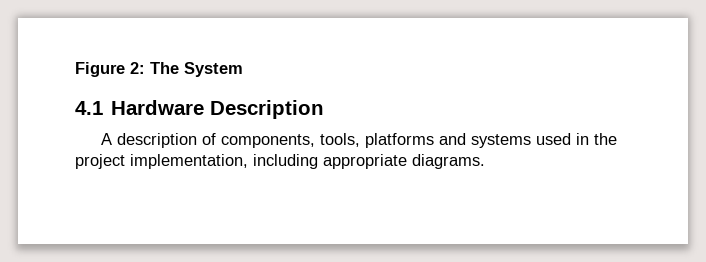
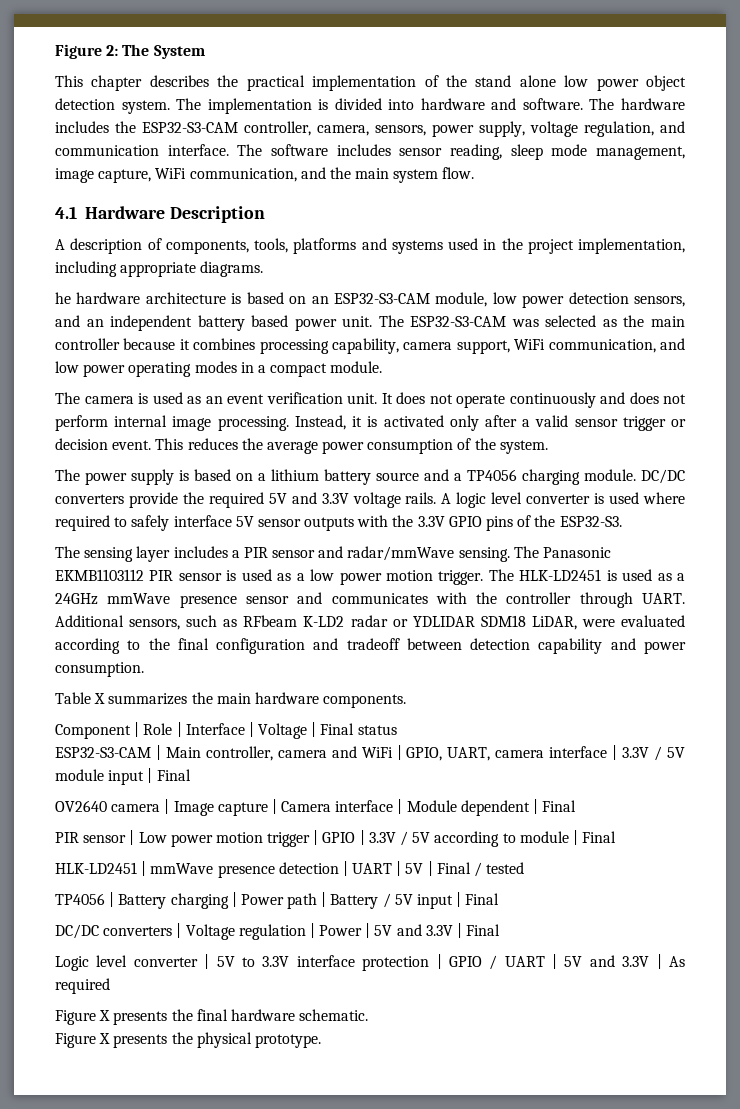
(243, 69) none -> [55,75,686,91] [55,98,685,114] [55,121,685,137] [55,144,686,160] [55,167,475,183] // This chapter describes the practical implementation of the stand alone low power object detection system. The implementation is divided into hardware and software. The hardware includes the ESP32-S3-CAM controller, camera, sensors, power supply, voltage regulation, and communication interface. The software includes sensor reading, sleep mode management, image capture, WiFi communication, and the main system flow.
(485, 161) none -> [55,292,685,308] [55,315,686,331] [55,338,685,354] [55,361,383,377] [55,392,686,408] [55,415,686,431] [55,438,548,454] [55,469,685,485] [55,492,685,508] [55,515,622,531] [55,546,612,562] [55,569,685,585] [55,592,685,608] [55,615,685,630] [55,638,686,654] [55,662,144,677] [55,692,407,708] [55,722,397,739] [55,745,685,761] [55,768,191,785] [55,799,577,816] [55,830,617,847] [55,861,525,878] [55,892,500,909] [55,923,501,940] [55,954,686,971] [55,978,110,994] [55,1009,369,1025] [55,1032,321,1048] // he hardware architecture is based on an ESP32-S3-CAM module, low power detection sensors, and an independent battery based power unit. The ESP32-S3-CAM was selected as the main controller because it combines processing capability, camera support, WiFi communication, and low power operating modes in a compact module. // The camera is used as an event verification unit. It does not operate continuously and does not perform internal image processing. Instead, it is activated only after a valid sensor trigger or decision event. This reduces the average power consumption of the system. // The power supply is based on a lithium battery source and a TP4056 charging module. DC/DC converters provide the required 5V and 3.3V voltage rails. A logic level converter is used where required to safely interface 5V sensor outputs with the 3.3V GPIO pins of the ESP32-S3. // The sensing layer includes a PIR sensor and radar/mmWave sensing. The Panasonic EKMB1103112 PIR sensor is used as a low power motion trigger. The HLK-LD2451 is used as a 24GHz mmWave presence sensor and communicates with the controller through UART. Additional sensors, such as RFbeam K-LD2 radar or YDLIDAR SDM18 LiDAR, were evaluated according to the final configuration and tradeoff between detection capability and power consumption. // Table X summarizes the main hardware components. // Component | Role | Interface | Voltage | Final status // ESP32-S3-CAM | Main controller, camera and WiFi | GPIO, UART, camera interface | 3.3V / 5V module input | Final // OV2640 camera | Image capture | Camera interface | Module dependent | Final // PIR sensor | Low power motion trigger | GPIO | 3.3V / 5V according to module | Final // HLK-LD2451 | mmWave presence detection | UART | 5V | Final / tested // TP4056 | Battery charging | Power path | Battery / 5V input | Final // DC/DC converters | Voltage regulation | Power | 5V and 3.3V | Final // Logic level converter | 5V to 3.3V interface protection | GPIO / UART | 5V and 3.3V | As required // Figure X presents the final hardware schematic. // Figure X presents the physical prototype.

